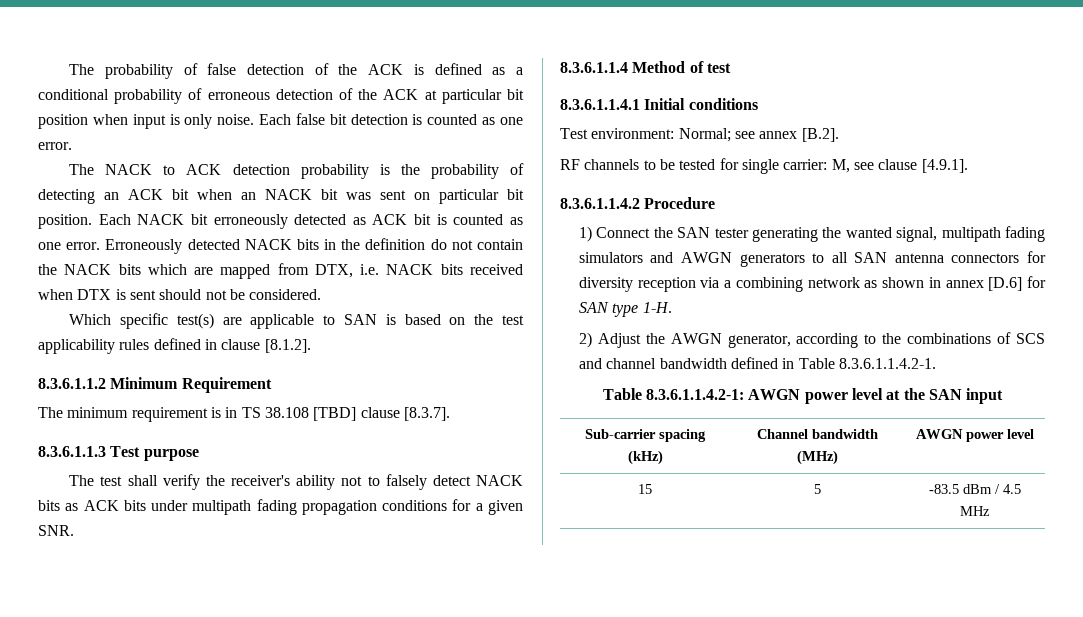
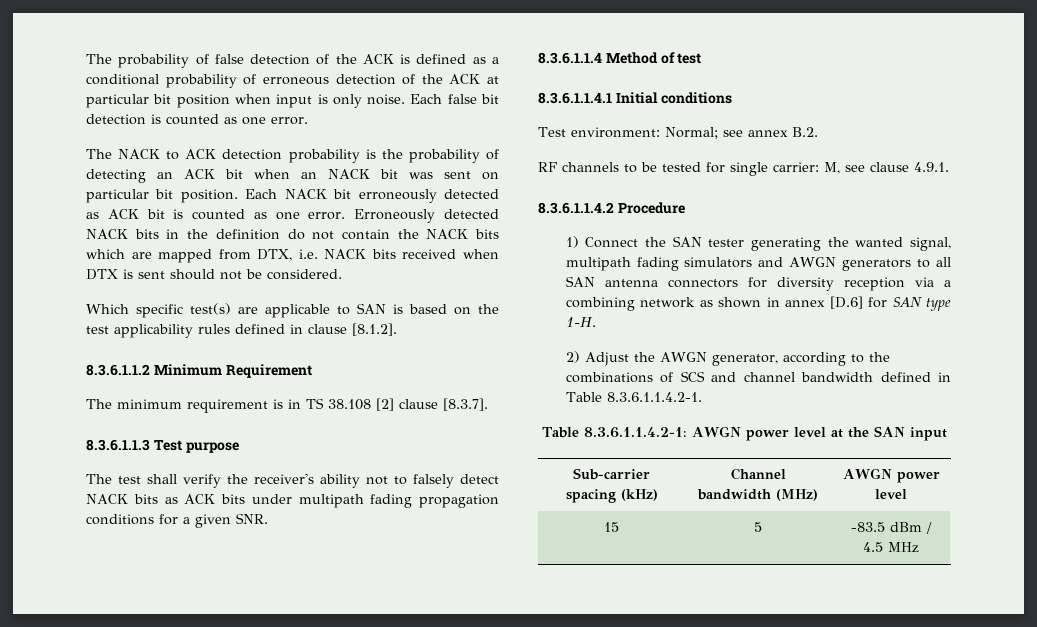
[313,407,357,421] [TBD] -> [376,398,394,411] [2]
[801,128,839,142] [B.2]. -> [791,127,818,137] B.2.
[921,159,968,173] [4.9.1]. -> [914,162,949,172] 4.9.1.

